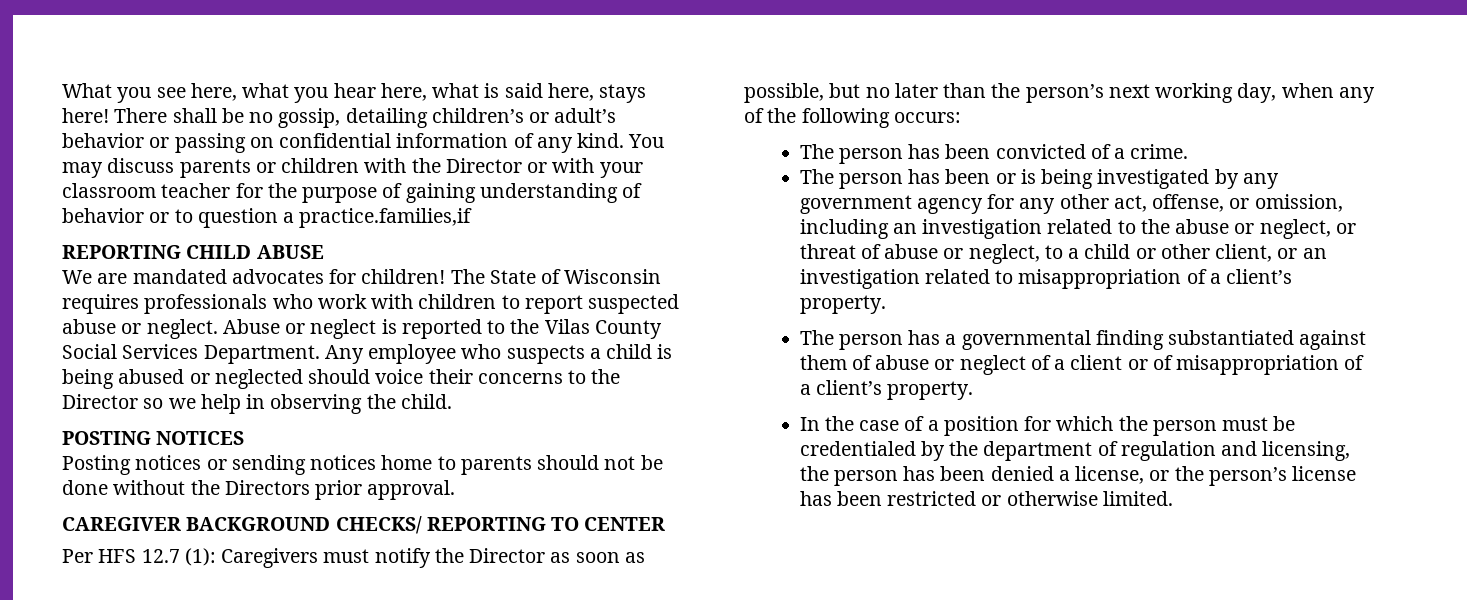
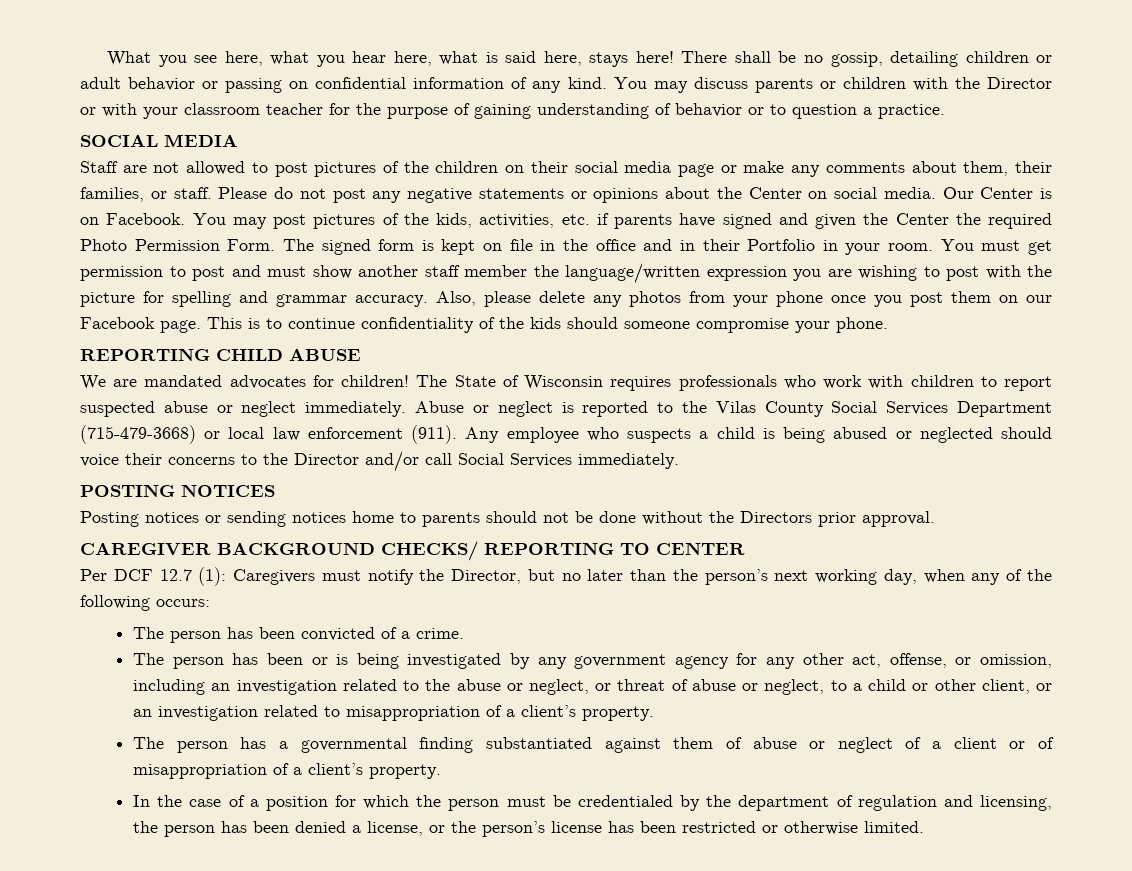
[431,108,617,123] children’s or adult’s -> [965,51,1053,63] [80,77,121,89] children or adult
[299,208,473,228] practice.families,if -> [878,104,945,119] [80,134,238,147] [80,161,1052,177] [80,187,1052,203] [80,213,1052,229] [80,239,1052,255] [80,263,1052,284] [80,291,1052,307] [80,317,888,333] practice. // SOCIAL MEDIA // Staff are not allowed to post pictures of the children on their social media page or make any comments about them, their families, or staff. Please do not post any negative statements or opinions about the Center on social media. Our Center is on Facebook. You may post pictures of the kids, activities, etc. if parents have signed and given the Center the required Photo Permission Form. The signed form is kept on file in the office and in their Portfolio in your room. You must get permission to post and must show another staff member the language/written expression you are wishing to post with the picture for spelling and grammar accuracy. Also, please delete any photos from your phone once you post them on our Facebook page. This is to continue confidentiality of the kids should someone compromise your phone.
[146,319,218,339] neglect. -> [241,401,407,417] neglect immediately.
[203,345,320,364] Department. -> [957,401,1052,417] [80,425,458,444] Department (715-479-3668) or local law enforcement (911).
[143,394,452,414] so we help in observing the child. -> [365,451,679,472] and/or call Social Services immediately.
[98,549,137,563] HFS -> [113,569,153,581] DCF
[469,548,645,563] [744,83,824,103] Director as soon as possible, -> [451,569,522,584] Director,

